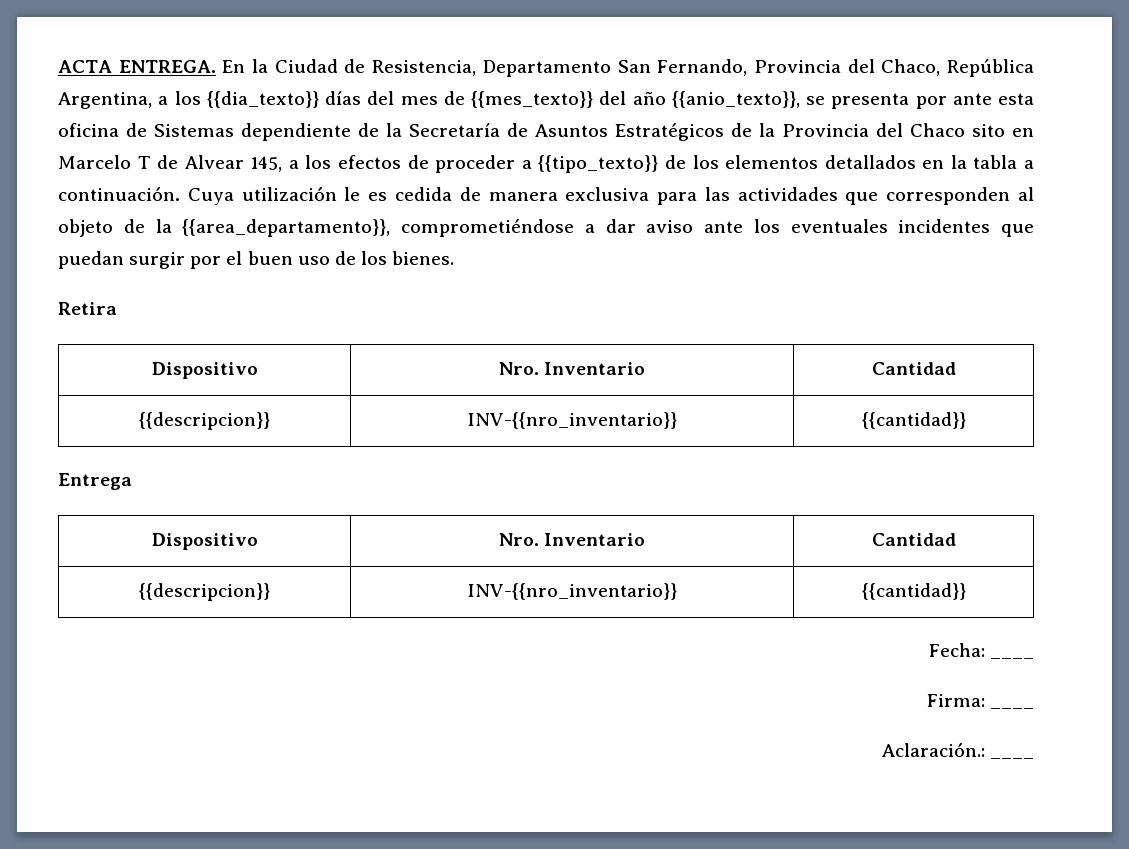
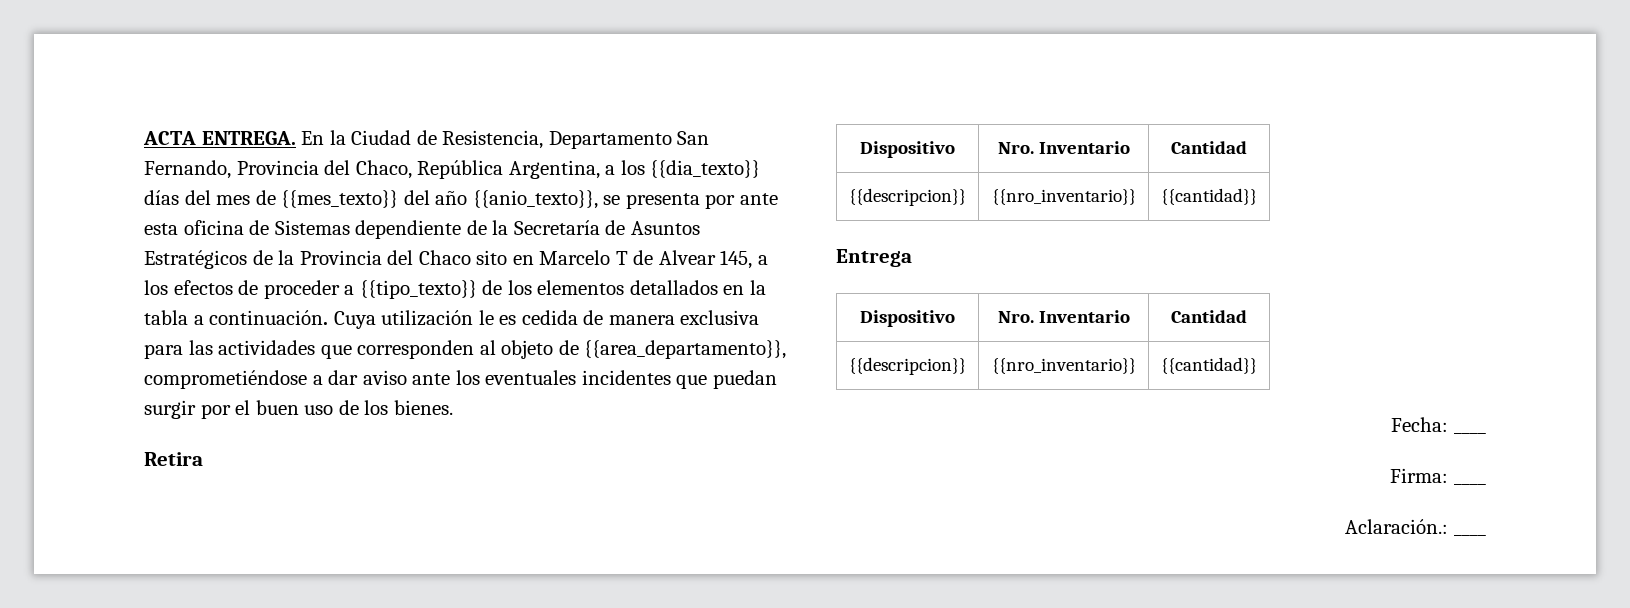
[155,219,172,233] la -> (579, 347) none
[467,412,677,429] INV-{{nro_inventario}} -> [991,189,1136,205] {{nro_inventario}}
[467,583,677,600] INV-{{nro_inventario}} -> [991,358,1136,374] {{nro_inventario}}

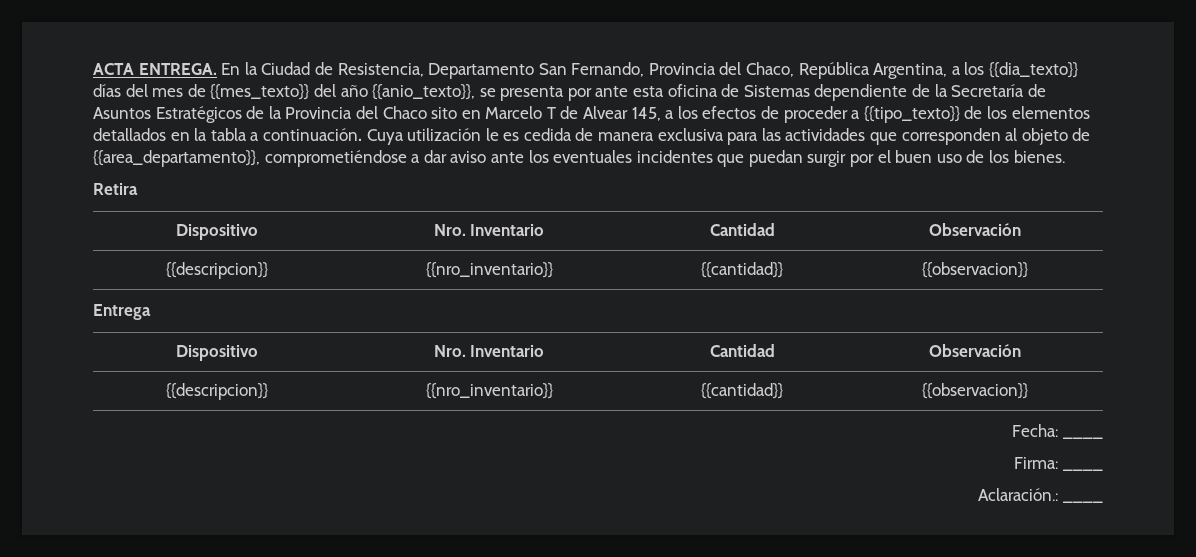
[849,188,966,206] [991,189,1136,205] [1161,188,1257,205] // {{descripcion}} | {{nro_inventario}} | {{cantidad}} -> [928,223,1021,236] [166,262,268,279] [425,262,553,278] [701,262,783,278] [921,262,1028,278] | Observación // {{descripcion}} | {{nro_inventario}} | {{cantidad}} | {{observacion}}
[849,357,966,375] [991,358,1136,374] [1161,357,1257,374] // {{descripcion}} | {{nro_inventario}} | {{cantidad}} -> [928,344,1021,357] [166,383,268,400] [425,383,553,399] [701,383,783,399] [921,383,1028,399] | Observación // {{descripcion}} | {{nro_inventario}} | {{cantidad}} | {{observacion}}

